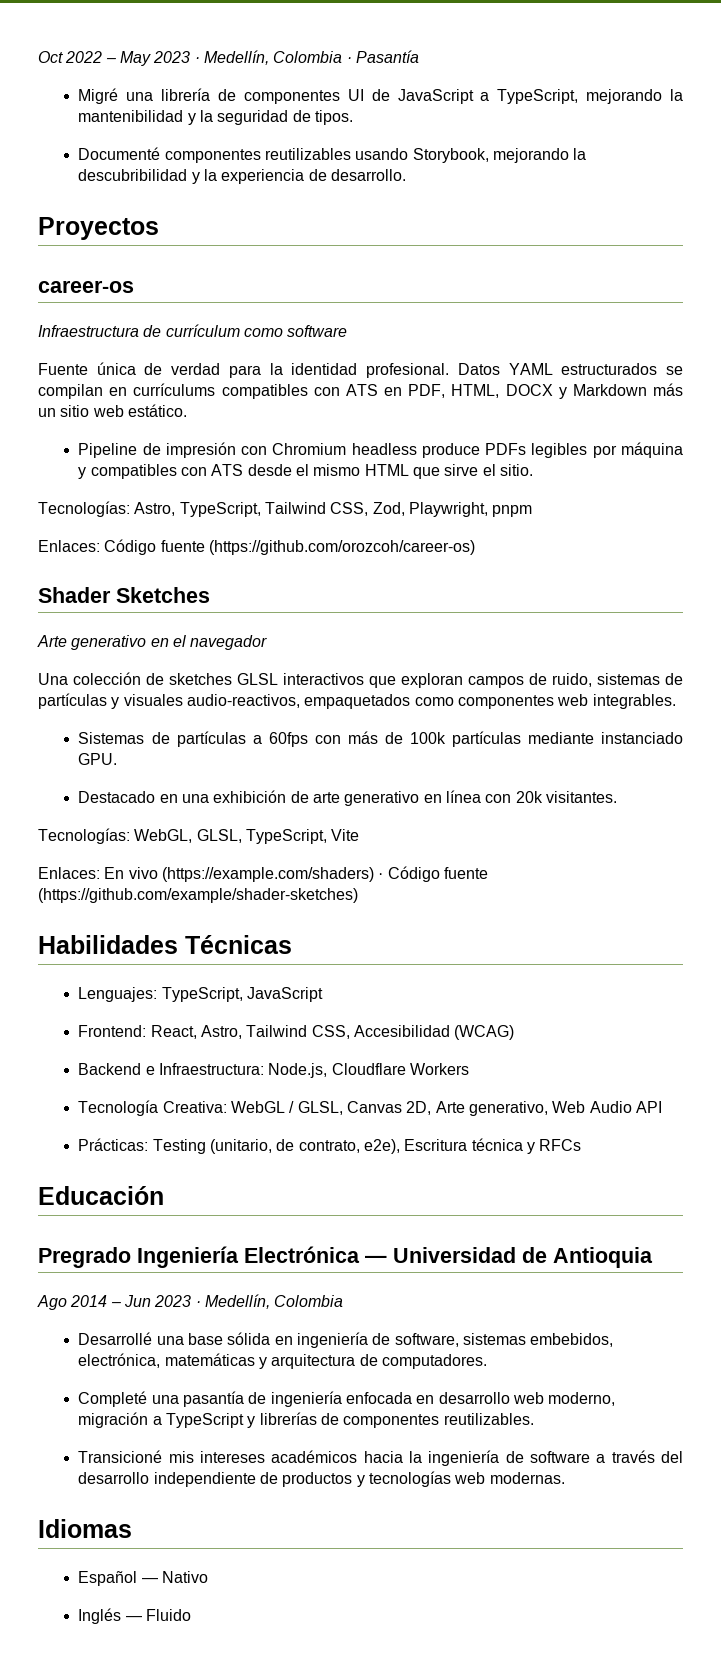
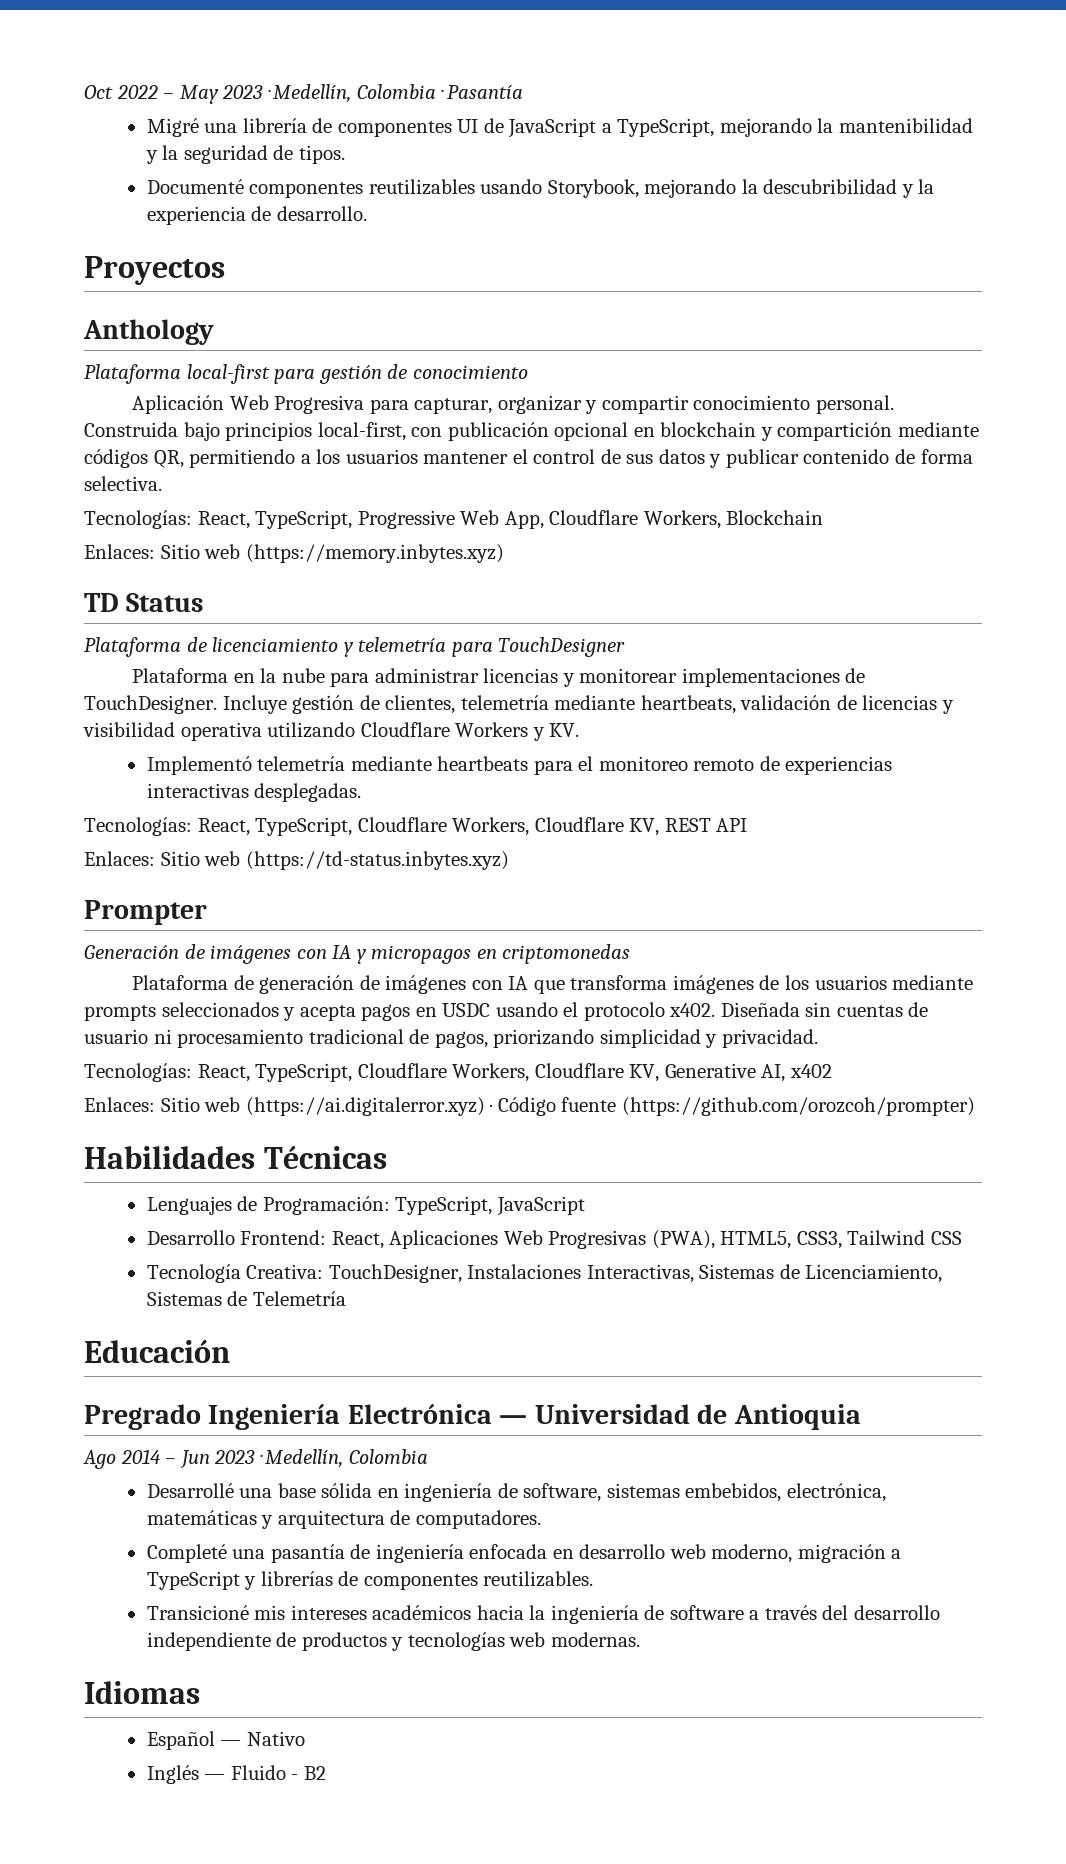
[38,280,134,293] [38,324,348,337] [38,362,684,378] [38,383,683,399] [38,404,187,417] [78,442,683,458] [78,464,533,479] [38,501,533,517] [38,539,475,555] [38,587,210,603] [37,635,268,650] [38,672,683,688] [38,693,676,709] [78,731,684,747] [78,753,118,765] [78,790,617,806] [38,828,360,844] [38,867,374,882] career-os // Infraestructura de currículum como software // Fuente única de verdad para la identidad profesional. Datos YAML estructurados se compilan en currículums compatibles con ATS en PDF, HTML, DOCX y Markdown más un sitio web estático. // Pipeline de impresión con Chromium headless produce PDFs legibles por máquina y compatibles con ATS desde el mismo HTML que sirve el sitio. // Tecnologías: Astro, TypeScript, Tailwind CSS, Zod, Playwright, pnpm // Enlaces: Código fuente (https://github.com/orozcoh/career-os) // Shader Sketches // Arte generativo en el navegador // Una colección de sketches GLSL interactivos que exploran campos de ruido, sistemas de partículas y visuales audio-reactivos, empaquetados como componentes web integrables. // Sistemas de partículas a 60fps con más de 100k partículas mediante instanciado GPU. // Destacado en una exhibición de arte generativo en línea con 20k visitantes. // Tecnologías: WebGL, GLSL, TypeScript, Vite // Enlaces: En vivo (https://example.com/shaders) -> [83,319,214,345] [84,364,528,384] [132,395,894,414] [84,422,979,441] [84,449,973,468] [84,476,162,491] [84,510,824,529] [84,544,504,563] [84,593,204,612] [84,637,626,657] [132,668,866,687] [84,695,954,714] [83,722,580,741] [146,756,893,775] [146,783,362,802] [84,817,748,836] [84,851,509,870] [84,900,207,925] [84,944,631,964] [132,975,974,994] [84,1002,929,1021] [84,1029,818,1048] [84,1063,832,1082] [84,1097,485,1116] Anthology // Plataforma local-first para gestión de conocimiento // Aplicación Web Progresiva para capturar, organizar y compartir conocimiento personal. Construida bajo principios local-first, con publicación opcional en blockchain y compartición mediante códigos QR, permitiendo a los usuarios mantener el control de sus datos y publicar contenido de forma selectiva. // Tecnologías: React, TypeScript, Progressive Web App, Cloudflare Workers, Blockchain // Enlaces: Sitio web (https://memory.inbytes.xyz) // TD Status // Plataforma de licenciamiento y telemetría para TouchDesigner // Plataforma en la nube para administrar licencias y monitorear implementaciones de TouchDesigner. Incluye gestión de clientes, telemetría mediante heartbeats, validación de licencias y visibilidad operativa utilizando Cloudflare Workers y KV. // Implementó telemetría mediante heartbeats para el monitoreo remoto de experiencias interactivas desplegadas. // Tecnologías: React, TypeScript, Cloudflare Workers, Cloudflare KV, REST API // Enlaces: Sitio web (https://td-status.inbytes.xyz) // Prompter // Generación de imágenes con IA y micropagos en criptomonedas // Plataforma de generación de imágenes con IA que transforma imágenes de los usuarios mediante prompts seleccionados y acepta pagos en USDC usando el protocolo x402. Diseñada sin cuentas de usuario ni procesamiento tradicional de pagos, priorizando simplicidad y privacidad. // Tecnologías: React, TypeScript, Cloudflare Workers, Cloudflare KV, Generative AI, x402 // Enlaces: Sitio web (https://ai.digitalerror.xyz)
[38,888,358,903] (https://github.com/example/shader-sketches) -> [621,1097,975,1116] (https://github.com/orozcoh/prompter)
[78,987,158,1002] Lenguajes: -> [146,1196,390,1215] Lenguajes de Programación:
(324, 994) none -> [146,1230,235,1245] Desarrollo
[201,1025,515,1040] [78,1063,470,1078] [78,1100,662,1116] [78,1138,582,1154] Astro, Tailwind CSS, Accesibilidad (WCAG) // Backend e Infraestructura: Node.js, Cloudflare Workers // Tecnología Creativa: WebGL / GLSL, Canvas 2D, Arte generativo, Web Audio API // Prácticas: Testing (unitario, de contrato, e2e), Escritura técnica y RFCs -> [389,1230,962,1249] [146,1264,943,1283] [146,1291,346,1306] Aplicaciones Web Progresivas (PWA), HTML5, CSS3, Tailwind CSS // Tecnología Creativa: TouchDesigner, Instalaciones Interactivas, Sistemas de Licenciamiento, Sistemas de Telemetría
(192, 1615) none -> [291,1766,326,1780] - B2

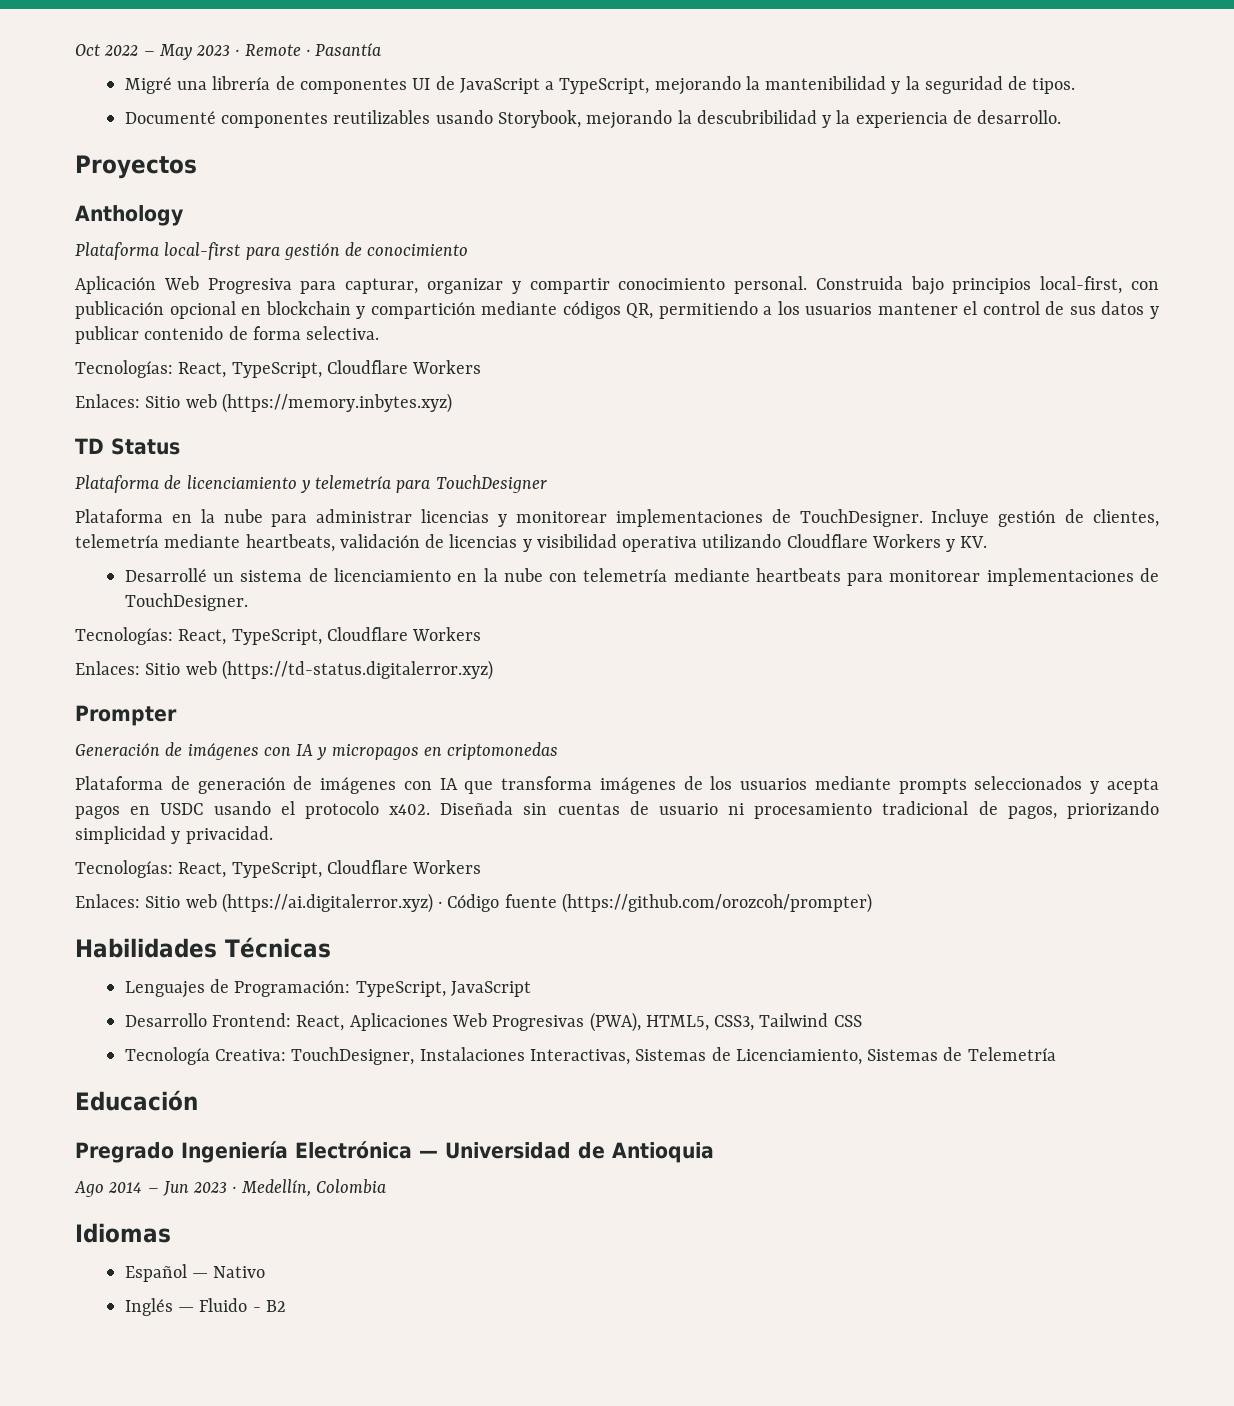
[273,84,436,103] Medellín, Colombia -> [244,44,301,56] Remote
[357,510,824,529] Progressive Web App, Cloudflare Workers, Blockchain -> [326,360,482,374] Cloudflare Workers
[146,756,893,775] [146,783,362,802] [84,817,748,836] [84,851,509,870] Implementó telemetría mediante heartbeats para el monitoreo remoto de experiencias interactivas desplegadas. // Tecnologías: React, TypeScript, Cloudflare Workers, Cloudflare KV, REST API // Enlaces: Sitio web (https://td-status.inbytes.xyz) -> [124,568,1159,586] [124,593,248,611] [75,627,482,645] [75,660,493,680] Desarrollé un sistema de licenciamiento en la nube con telemetría mediante heartbeats para monitorear implementaciones de TouchDesigner. // Tecnologías: React, TypeScript, Cloudflare Workers // Enlaces: Sitio web (https://td-status.digitalerror.xyz)
[452,1063,832,1082] Workers, Cloudflare KV, Generative AI, x402 -> [412,860,482,874] Workers
[146,1483,886,1502] [146,1510,541,1529] [146,1544,902,1563] [146,1571,594,1590] [146,1605,941,1624] [146,1632,640,1651] // Desarrollé una base sólida en ingeniería de software, sistemas embebidos, electrónica, matemáticas y arquitectura de computadores. // Completé una pasantía de ingeniería enfocada en desarrollo web moderno, migración a TypeScript y librerías de componentes reutilizables. // Transicioné mis intereses académicos hacia la ingeniería de software a través del desarrollo independiente de productos y tecnologías web modernas. -> (386, 1186) none

